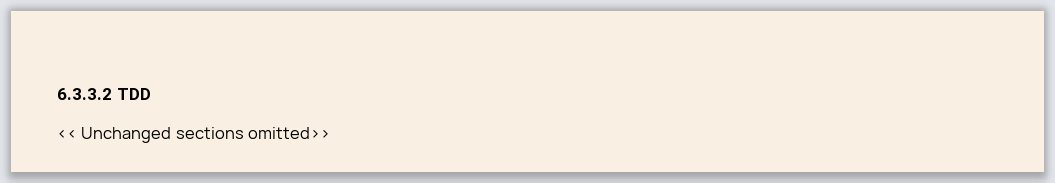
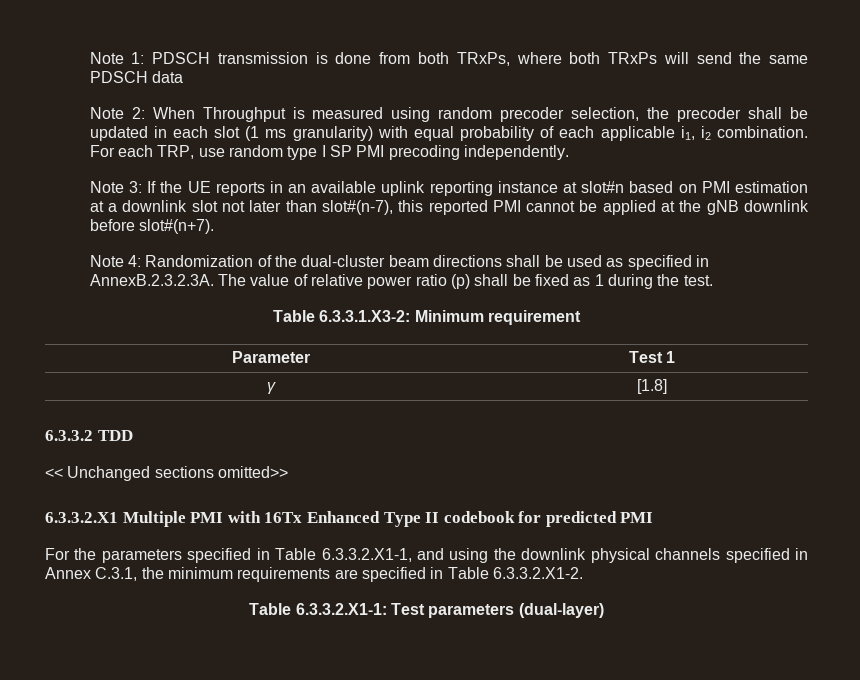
(57, 94) none -> [89,52,809,66] [89,71,184,83] [89,107,809,122] [89,126,808,141] [89,145,569,160] [89,181,808,196] [89,200,809,215] [89,219,215,234] [89,255,709,270] [89,274,713,289] [273,310,581,325] [232,351,310,363] [628,351,676,363] [267,382,276,394] [637,379,667,394] Note 1: PDSCH transmission is done from both TRxPs, where both TRxPs will send the same PDSCH data // Note 2: When Throughput is measured using random precoder selection, the precoder shall be updated in each slot (1 ms granularity) with equal probability of each applicable i1, i2 combination. For each TRP, use random type I SP PMI precoding independently. // Note 3: If the UE reports in an available uplink reporting instance at slot#n based on PMI estimation at a downlink slot not later than slot#(n-7), this reported PMI cannot be applied at the gNB downlink before slot#(n+7). // Note 4: Randomization of the dual-cluster beam directions shall be used as specified in AnnexB.2.3.2.3A. The value of relative power ratio (p) shall be fixed as 1 during the test. // Table 6.3.3.1.X3-2: Minimum requirement // Parameter | Test 1 // γ | [1.8] //
(331, 133) none -> [45,511,654,527] [45,548,809,563] [45,567,583,582] [249,603,604,618] // 6.3.3.2.X1 Multiple PMI with 16Tx Enhanced Type II codebook for predicted PMI // For the parameters specified in Table 6.3.3.2.X1-1, and using the downlink physical channels specified in Annex C.3.1, the minimum requirements are specified in Table 6.3.3.2.X1-2. // Table 6.3.3.2.X1-1: Test parameters (dual-layer)

